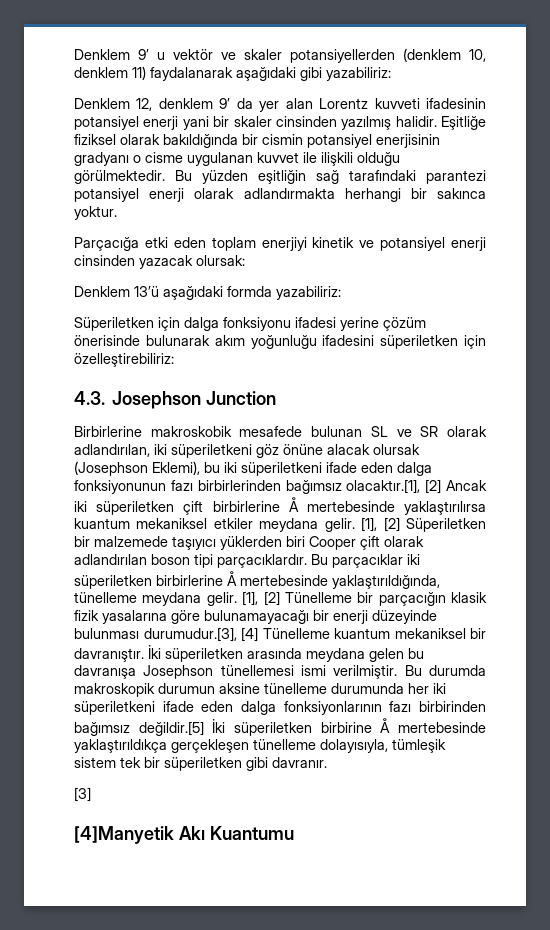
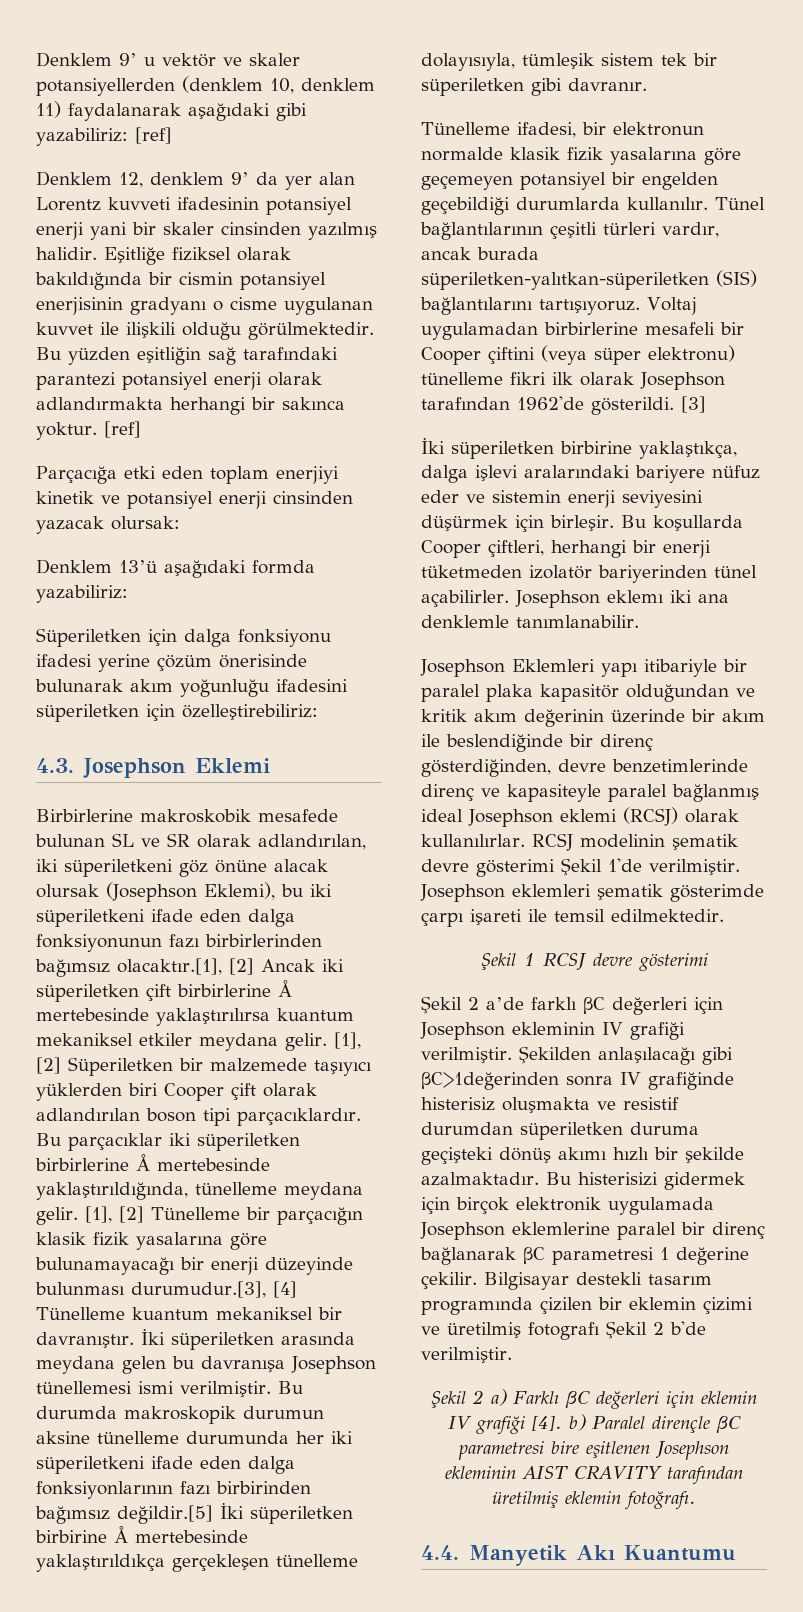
(391, 74) none -> [135,127,172,144] [ref]
(117, 213) none -> [103,421,141,438] [ref]
[206,391,277,405] Junction -> [194,758,270,773] Eklemi
[74,787,91,802] [74,826,174,844] [3] // [4]Manyetik -> [421,122,704,138] [421,147,741,165] [421,172,718,190] [421,197,765,215] [420,222,719,240] [421,247,539,260] [421,270,757,290] [420,297,697,315] [421,322,744,340] [421,345,735,365] [421,372,725,390] [421,396,706,415] [421,437,737,459] [421,465,760,483] [421,490,703,508] [421,515,743,532] [421,540,711,558] [421,565,757,583] [421,590,729,608] [421,615,639,628] [420,659,747,677] [421,684,755,702] [421,709,765,727] [421,734,653,752] [421,759,748,777] [421,784,759,802] [421,807,739,827] [421,833,738,851] [421,858,740,877] [420,884,764,902] [421,909,724,927] [480,953,708,971] [421,996,723,1015] [420,1022,685,1040] [421,1046,733,1065] [421,1072,734,1090] [421,1097,679,1114] [421,1122,699,1140] [421,1147,744,1165] [421,1172,745,1190] [421,1197,714,1215] [420,1222,765,1240] [420,1247,749,1265] [421,1272,712,1290] [421,1297,753,1315] [421,1321,706,1340] [421,1347,512,1364] [431,1389,757,1409] [448,1414,741,1435] [458,1441,729,1460] [445,1466,743,1485] [492,1491,696,1510] [421,1545,567,1566] Tünelleme ifadesi, bir elektronun normalde klasik fizik yasalarına göre geçemeyen potansiyel bir engelden geçebildiği durumlarda kullanılır. Tünel bağlantılarının çeşitli türleri vardır, ancak burada süperiletken-yalıtkan-süperiletken (SIS) bağlantılarını tartışıyoruz. Voltaj uygulamadan birbirlerine mesafeli bir Cooper çiftini (veya süper elektronu) tünelleme fikri ilk olarak Josephson tarafından 1962'de gösterildi. [3] // İki süperiletken birbirine yaklaştıkça, dalga işlevi aralarındaki bariyere nüfuz eder ve sistemin enerji seviyesini düşürmek için birleşir. Bu koşullarda Cooper çiftleri, herhangi bir enerji tüketmeden izolatör bariyerinden tünel açabilirler. Josephson eklemı iki ana denklemle tanımlanabilir. // Josephson Eklemleri yapı itibariyle bir paralel plaka kapasitör olduğundan ve kritik akım değerinin üzerinde bir akım ile beslendiğinde bir direnç gösterdiğinden, devre benzetimlerinde direnç ve kapasiteyle paralel bağlanmış ideal Josephson eklemi (RCSJ) olarak kullanılırlar. RCSJ modelinin şematik devre gösterimi Şekil 1'de verilmiştir. Josephson eklemleri şematik gösterimde çarpı işareti ile temsil edilmektedir. // Şekil 1 RCSJ devre gösterimi // Şekil 2 a’de farklı βC değerleri için Josephson ekleminin IV grafiği verilmiştir. Şekilden anlaşılacağı gibi βC>1değerinden sonra IV grafiğinde histerisiz oluşmakta ve resistif durumdan süperiletken duruma geçişteki dönüş akımı hızlı bir şekilde azalmaktadır. Bu histerisizi gidermek için birçok elektronik uygulamada Josephson eklemlerine paralel bir direnç bağlanarak βC parametresi 1 değerine çekilir. Bilgisayar destekli tasarım programında çizilen bir eklemin çizimi ve üretilmiş fotografı Şekil 2 b'de verilmiştir. // Şekil 2 a) Farklı βC değerleri için eklemin IV grafiği [4]. b) Paralel dirençle βC parametresi bire eşitlenen Josephson ekleminin AIST CRAVITY tarafından üretilmiş eklemin fotoğrafı. // 4.4. Manyetik

